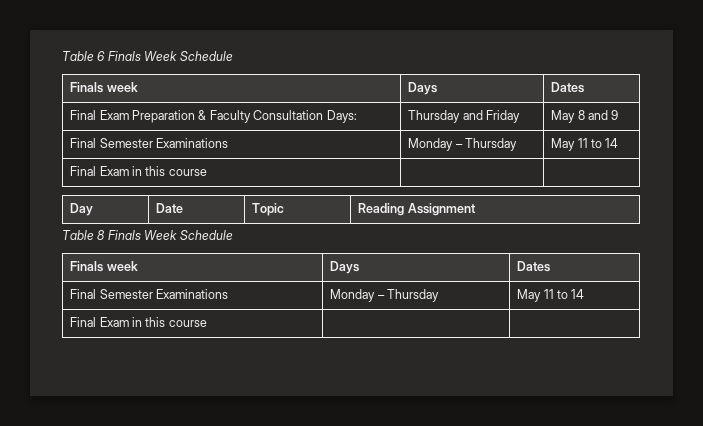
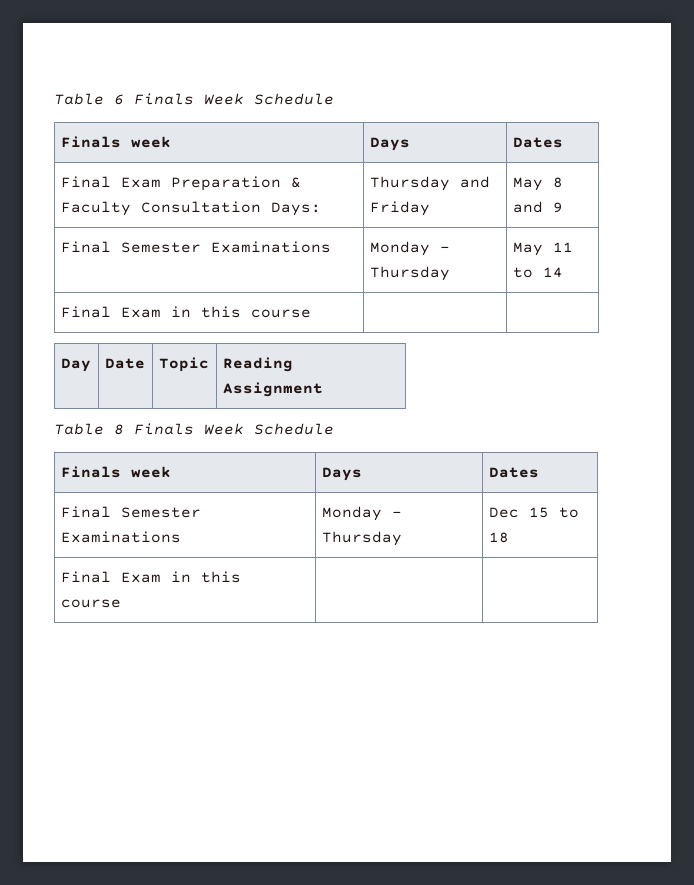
[517,289,585,302] May 11 to 14 -> [488,507,579,518] [488,532,509,543] Dec 15 to 18

